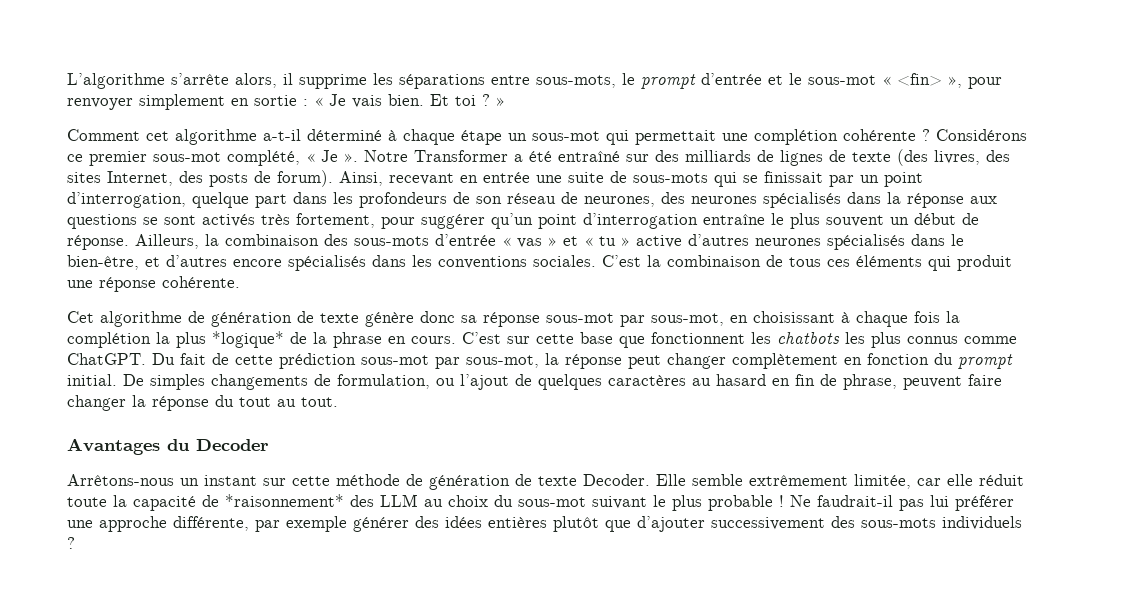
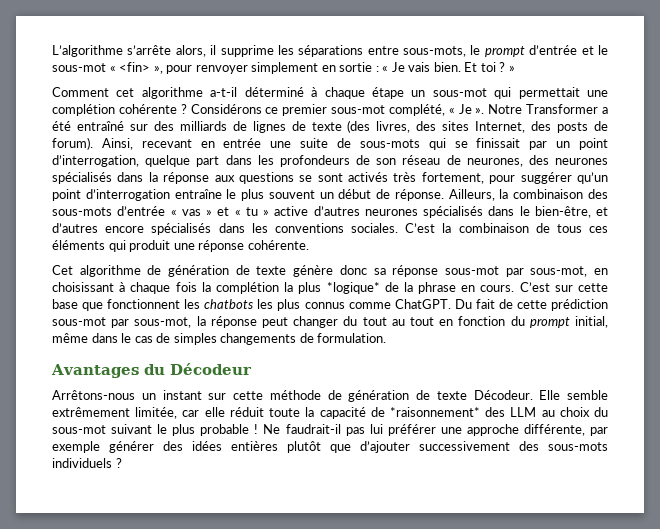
[732,353,1013,369] [67,374,1002,390] [67,395,338,411] complètement en fonction du prompt initial. De simples changements de formulation, ou l’ajout de quelques caractères au hasard en fin de phrase, peuvent faire changer la réponse du tout au tout. -> [343,316,608,328] [52,333,387,345] du tout au tout en fonction du prompt initial, même dans le cas de simples changements de formulation.
[196,439,269,451] Decoder -> [170,363,252,375] Décodeur
[583,474,650,486] Decoder. -> [473,390,533,400] Décodeur.

